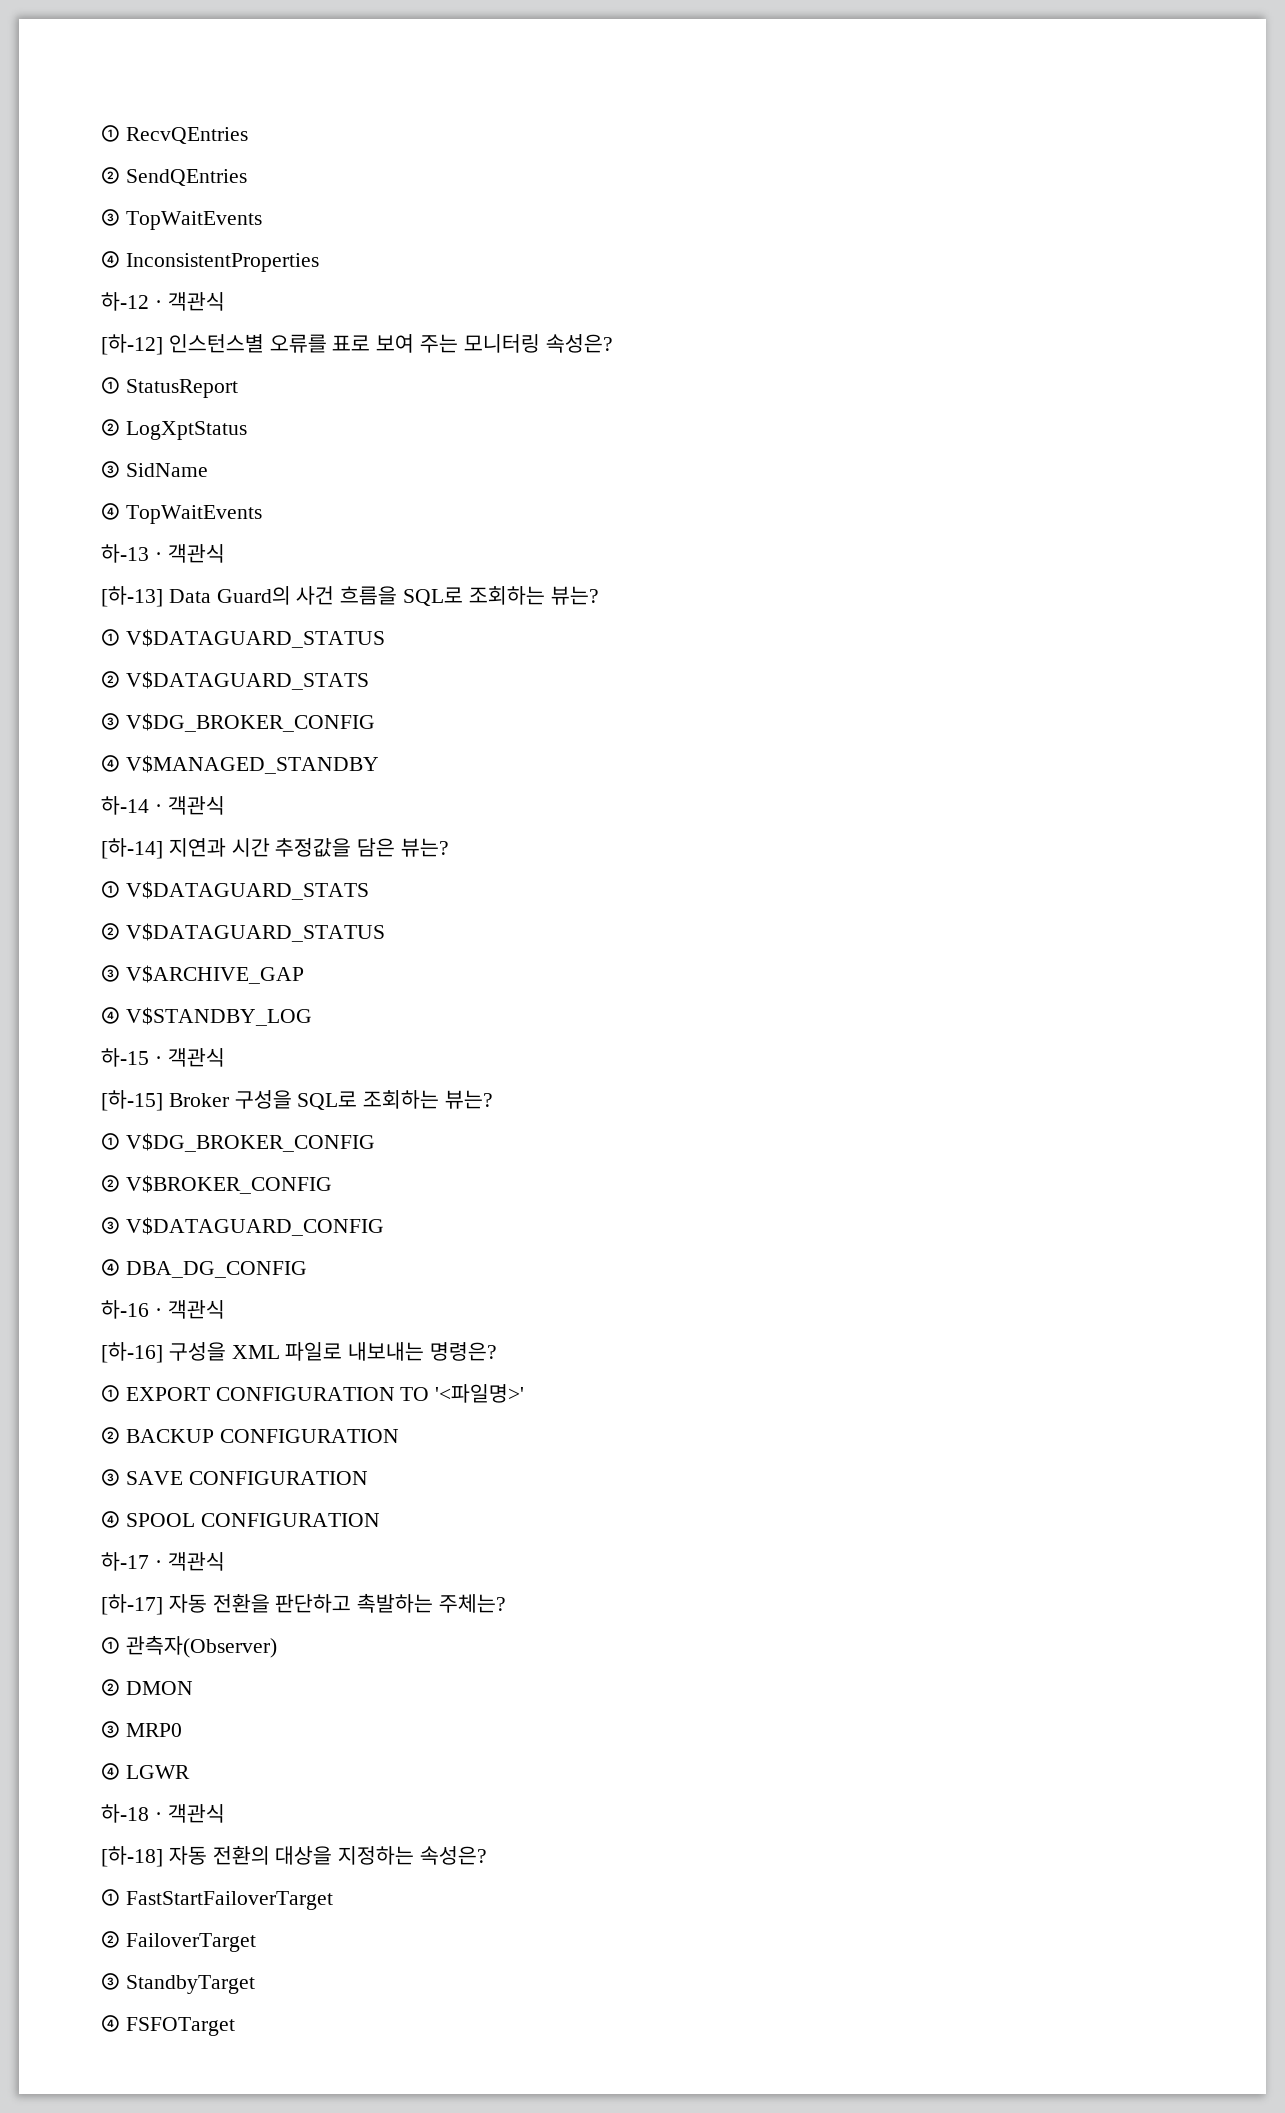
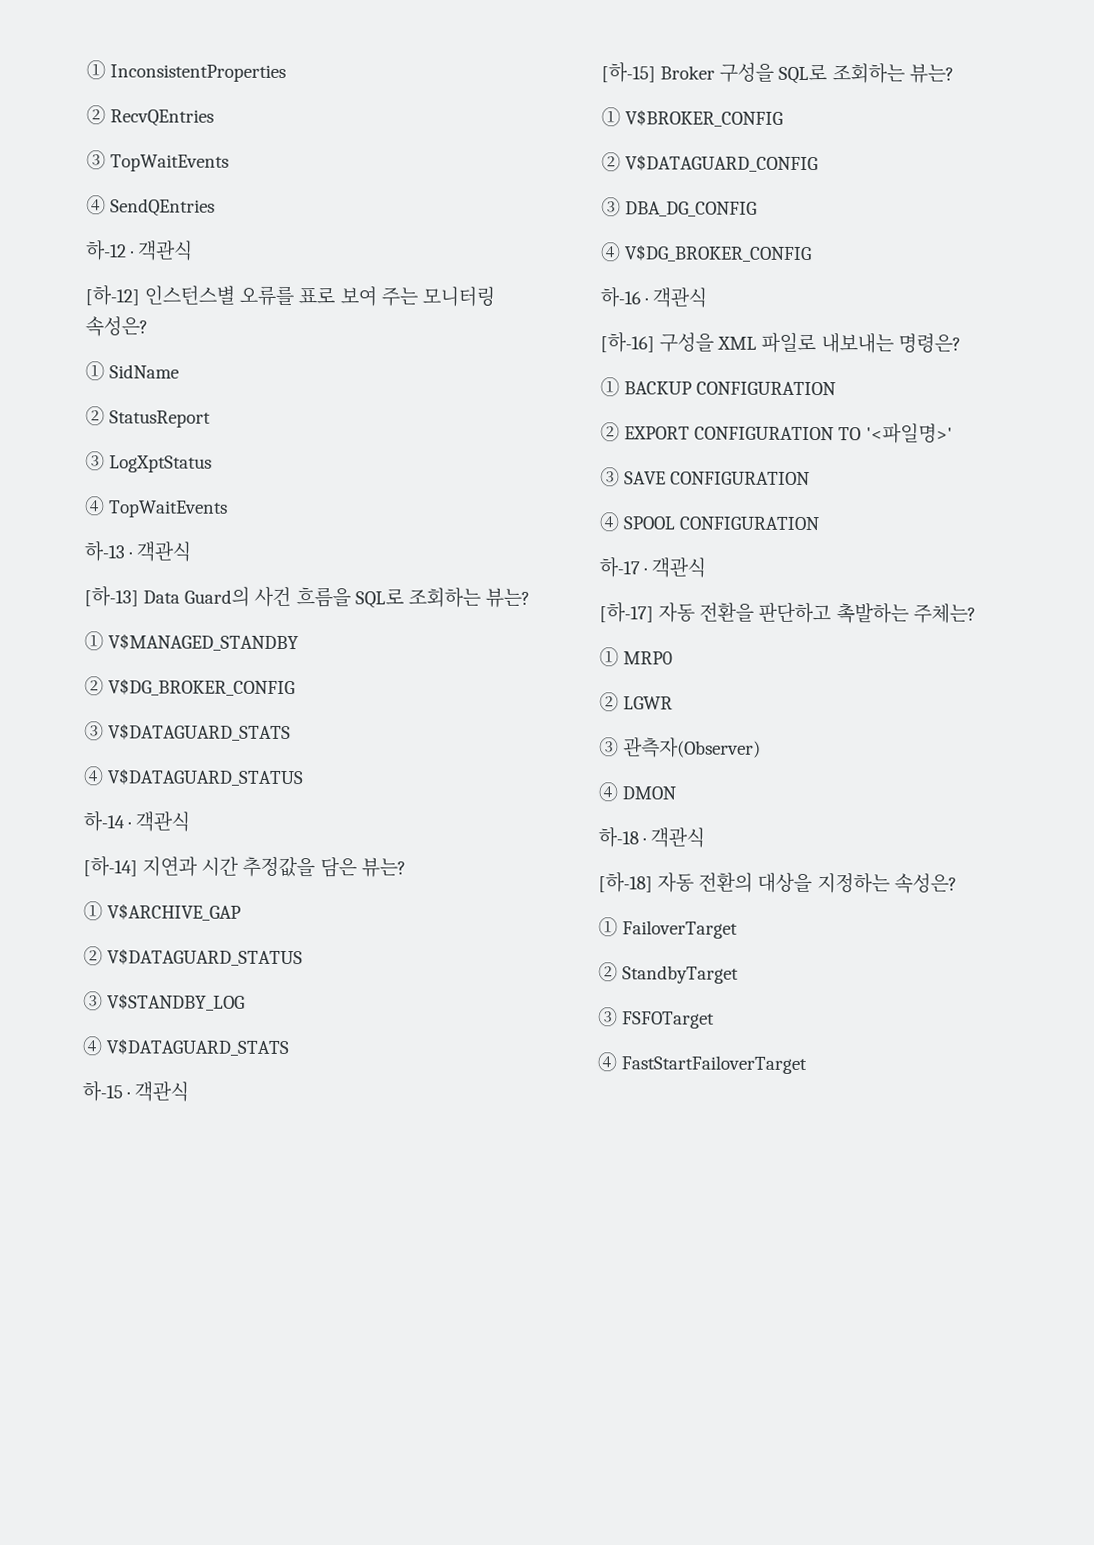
[101,125,248,144] [101,167,247,186] ① RecvQEntries // ② SendQEntries -> [86,60,287,82] [86,105,215,127] ① InconsistentProperties // ② RecvQEntries
[125,253,319,272] InconsistentProperties -> [110,198,216,217] SendQEntries
(120, 385) none -> [109,364,180,379] [85,406,105,426] SidName // ②
[101,419,120,436] ② -> [85,451,105,471] ③
[101,461,208,478] // ③ SidName -> (213, 464) none
[125,629,385,648] [101,671,369,690] [101,713,375,732] [101,755,379,774] V$DATAGUARD_STATUS // ② V$DATAGUARD_STATS // ③ V$DG_BROKER_CONFIG // ④ V$MANAGED_STANDBY -> [108,633,300,652] [84,676,296,697] [84,721,292,742] [83,766,305,787] V$MANAGED_STANDBY // ② V$DG_BROKER_CONFIG // ③ V$DATAGUARD_STATS // ④ V$DATAGUARD_STATUS
[125,881,369,900] V$DATAGUARD_STATS -> [107,903,242,921] V$ARCHIVE_GAP
[125,965,304,984] [101,1007,312,1026] V$ARCHIVE_GAP // ④ V$STANDBY_LOG -> [107,993,246,1011] [82,1036,290,1057] V$STANDBY_LOG // ④ V$DATAGUARD_STATS
[125,1133,375,1152] [101,1175,332,1194] [101,1217,384,1236] [101,1259,307,1278] V$DG_BROKER_CONFIG // ② V$BROKER_CONFIG // ③ V$DATAGUARD_CONFIG // ④ DBA_DG_CONFIG -> [625,109,784,127] [601,152,819,173] [601,197,758,217] [600,242,813,263] V$BROKER_CONFIG // ② V$DATAGUARD_CONFIG // ③ DBA_DG_CONFIG // ④ V$DG_BROKER_CONFIG
(120, 1393) none -> [624,381,837,396] [600,422,620,442] BACKUP CONFIGURATION // ②
[101,1427,399,1444] // ② BACKUP CONFIGURATION -> (953, 433) none
(120, 1645) none -> [623,651,674,665] [599,692,674,712] [599,737,619,757] MRP0 // ② LGWR // ③
[101,1679,120,1696] ② -> [598,782,618,802] ④
[101,1721,182,1738] [101,1763,190,1780] // ③ MRP0 // ④ LGWR -> (677, 793) none
[125,1891,333,1910] [101,1931,256,1952] [101,1973,255,1994] [101,2015,235,2036] FastStartFailoverTarget // ② FailoverTarget // ③ StandbyTarget // ④ FSFOTarget -> [622,920,739,939] [598,962,740,984] [598,1007,716,1029] [597,1052,808,1075] FailoverTarget // ② StandbyTarget // ③ FSFOTarget // ④ FastStartFailoverTarget

